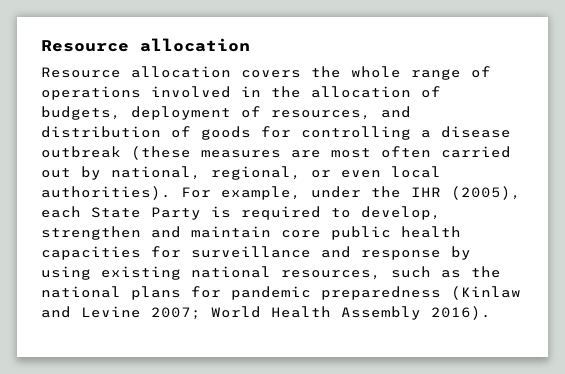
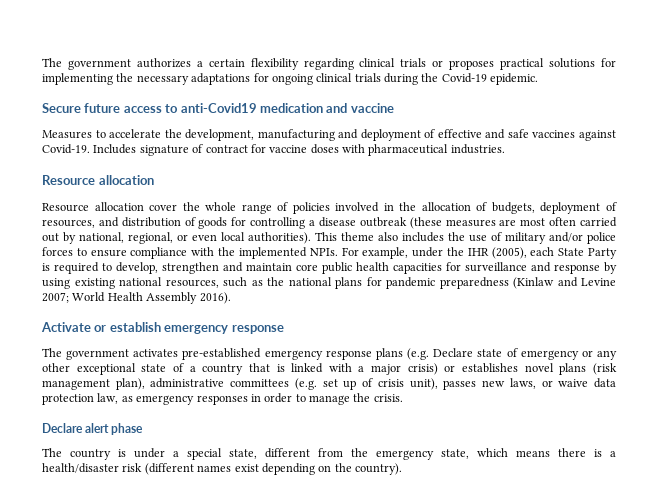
(41, 46) none -> [42,58,616,70] [42,73,539,85] [42,103,394,113] [42,129,617,141] [42,144,505,156] The government authorizes a certain flexibility regarding clinical trials or proposes practical solutions for implementing the necessary adaptations for ongoing clinical trials during the Covid-19 epidemic. // Secure future access to anti-Covid19 medication and vaccine // Measures to accelerate the development, manufacturing and deployment of effective and safe vaccines against Covid-19. Includes signature of contract for vaccine doses with pharmaceutical industries. //
[241,70,301,78] covers -> [149,204,178,211] cover
[41,86,141,100] operations -> [292,202,330,214] policies
(171, 193) none -> [315,232,616,244] [42,247,338,259] This theme also includes the use of military and/or police forces to ensure compliance with the implemented NPIs.
(491, 313) none -> [41,322,284,334] [42,348,617,360] [42,363,617,375] [42,378,617,390] [42,393,403,405] [42,423,144,435] [42,448,616,460] [42,463,402,475] // Activate or establish emergency response // The government activates pre-established emergency response plans (e.g. Declare state of emergency or any other exceptional state of a country that is linked with a major crisis) or establishes novel plans (risk management plan), administrative committees (e.g. set up of crisis unit), passes new laws, or waive data protection law, as emergency responses in order to manage the crisis. // Declare alert phase // The country is under a special state, different from the emergency state, which means there is a health/disaster risk (different names exist depending on the country).

